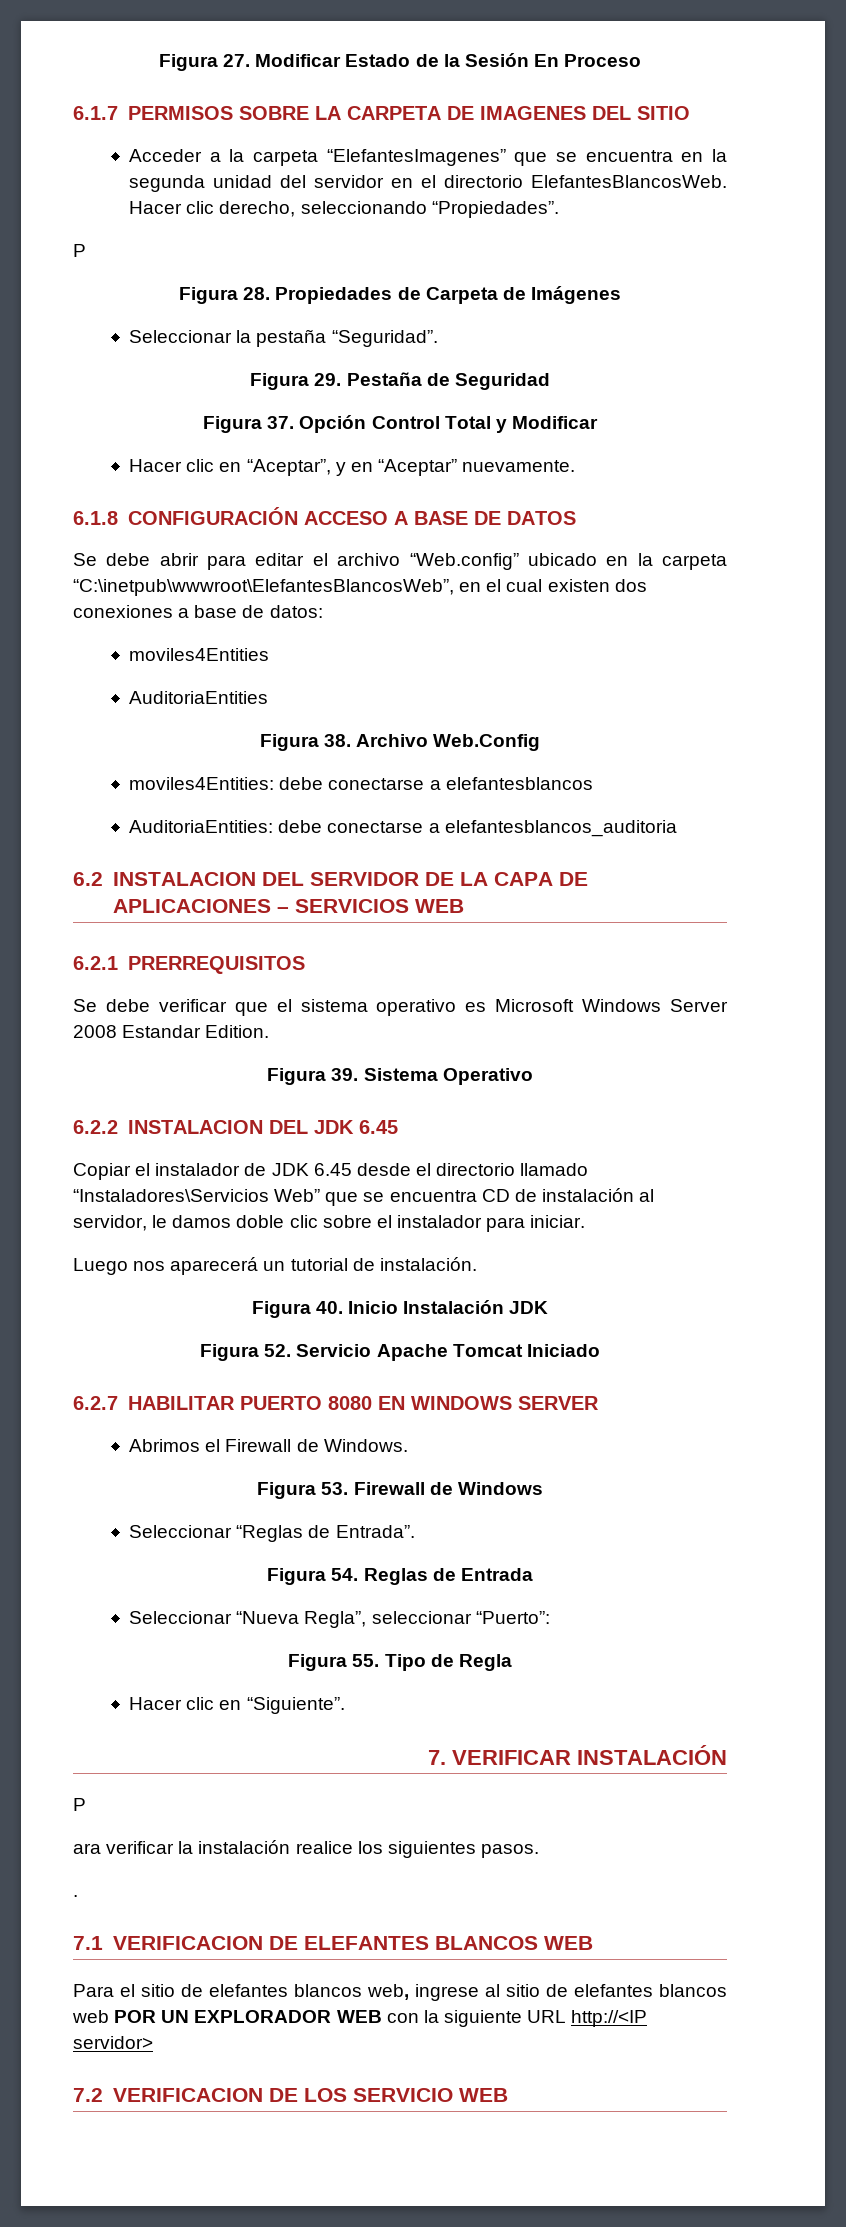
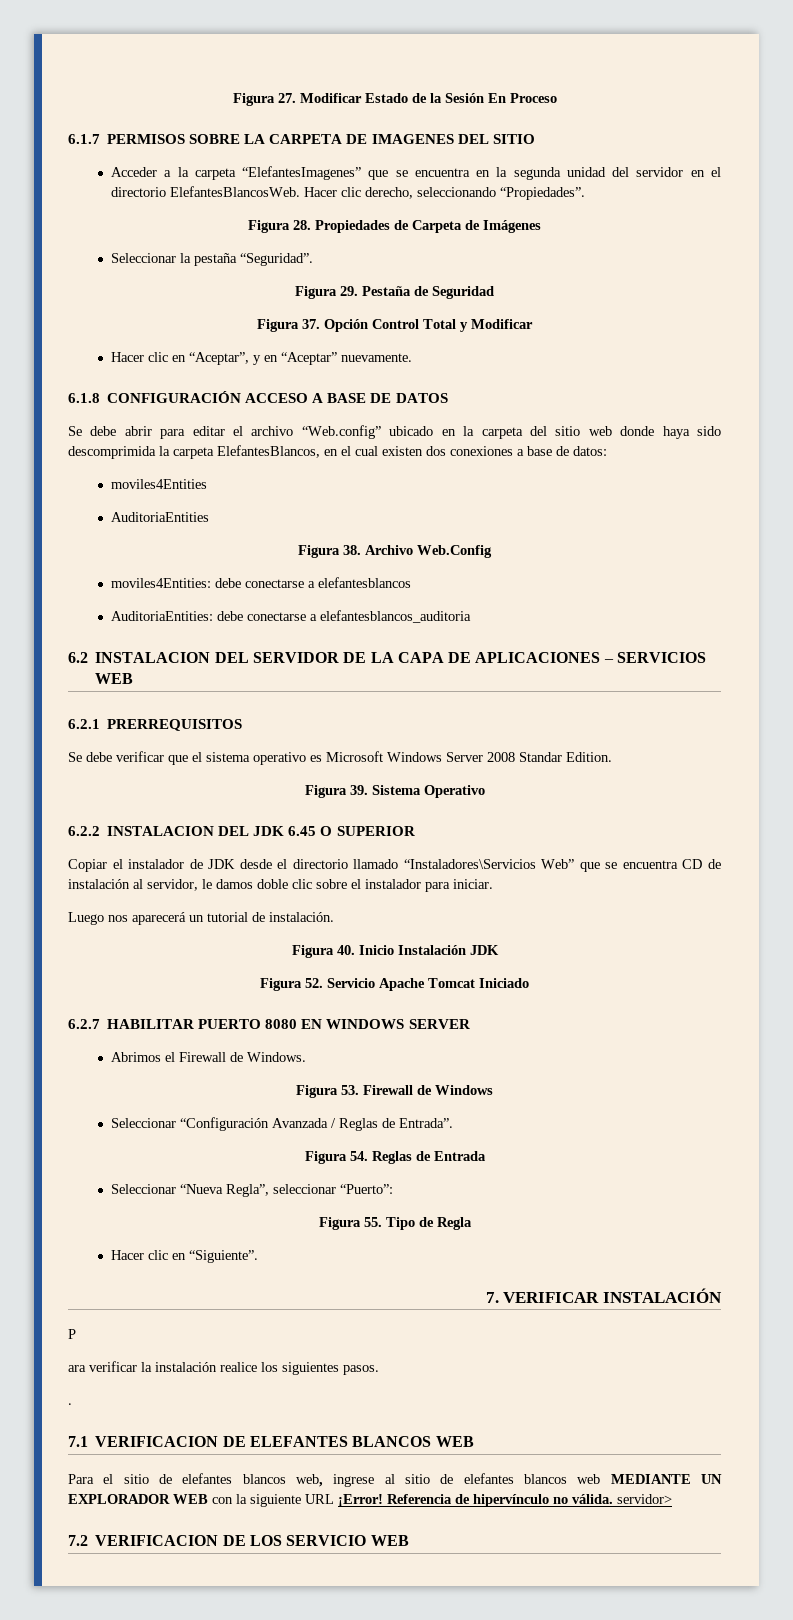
[73,244,86,257] // P -> (586, 193) none
[73,579,454,596] “C:\inetpub\wwwroot\ElefantesBlancosWeb”, -> [529,426,721,439] [68,445,320,459] del sitio web donde haya sido descomprimida la carpeta ElefantesBlancos,
[122,1025,202,1038] Estandar -> [519,752,562,762] Standar
(398, 1127) none -> [320,826,415,836] O SUPERIOR
[313,1163,352,1176] 6.45 -> (236, 864) none
[236,1525,304,1542] “Reglas -> [180,1117,379,1131] “Configuración Avanzada / Reglas
[114,2010,157,2023] POR -> [610,1474,691,1484] MEDIANTE
[571,2010,648,2027] http://<IP -> [338,1494,613,1507] ¡Error! Referencia de hipervínculo no válida.

